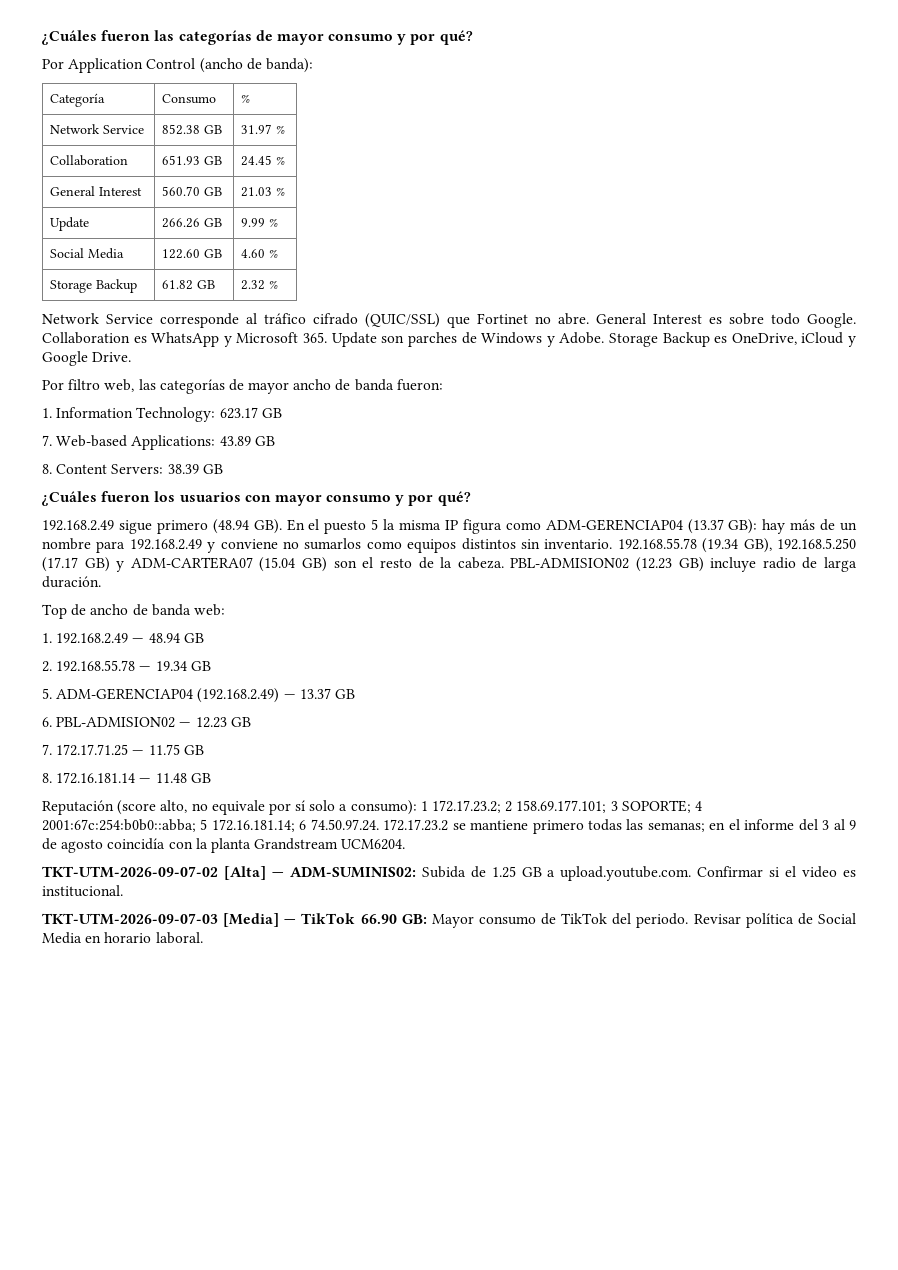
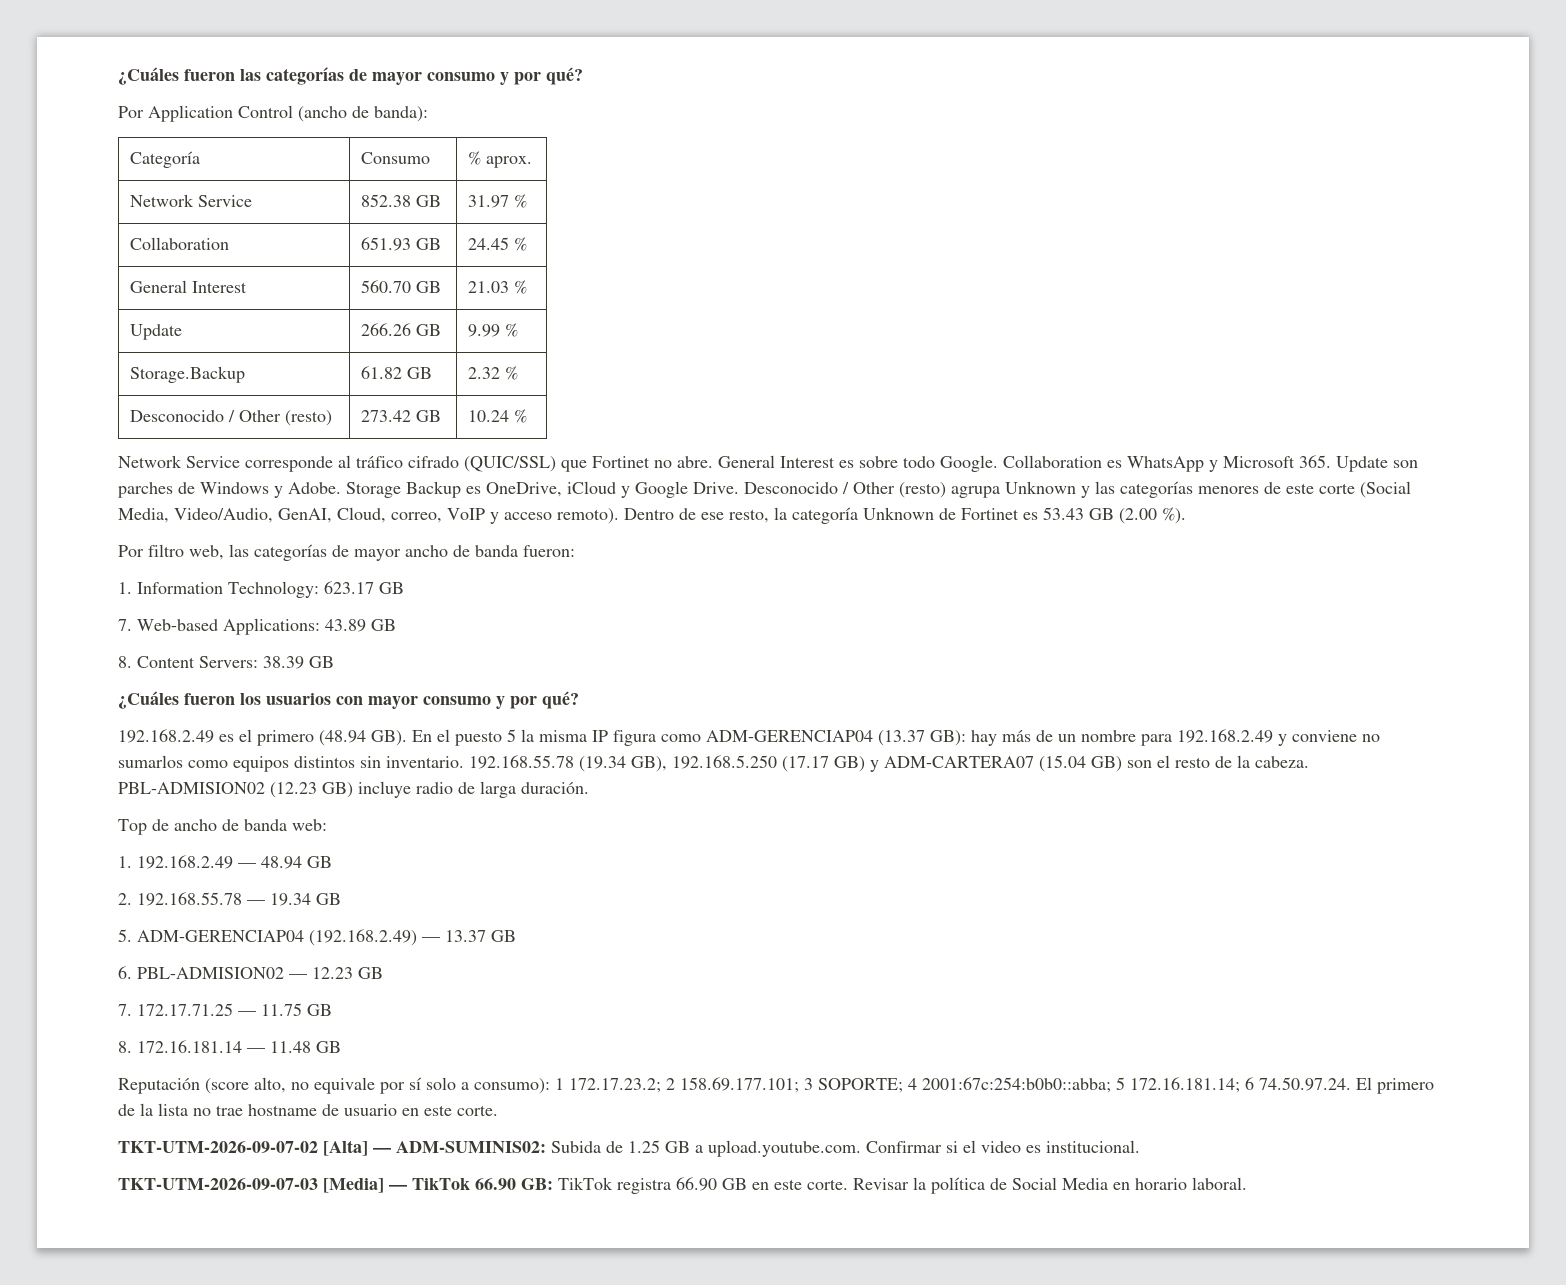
(251, 98) none -> [486,156,533,168] aprox.
[50,248,125,259] [162,249,223,259] [241,249,279,258] [50,279,138,293] [162,280,216,290] [241,280,266,290] Social Media | 122.60 GB | 4.60 % // Storage Backup | 61.82 GB | 2.32 -> [130,366,246,383] [361,366,433,379] [468,366,519,380] [130,410,333,426] [361,410,442,422] [468,410,510,422] Storage.Backup | 61.82 GB | 2.32 % // Desconocido / Other (resto) | 273.42 GB | 10.24
(132, 357) none -> [744,481,1411,498] [118,507,1186,524] Desconocido / Other (resto) agrupa Unknown y las categorías menores de este corte (Social Media, Video/Audio, GenAI, Cloud, correo, VoIP y acceso remoto). Dentro de ese resto, la categoría Unknown de Fortinet es 53.43 GB (2.00 %).
[118,520,152,534] sigue -> [219,729,252,742] es el
[383,819,857,834] [42,838,406,853] 172.17.23.2 se mantiene primero todas las semanas; en el informe del 3 al 9 de agosto coincidía con la planta Grandstream UCM6204. -> [1356,1077,1434,1094] [118,1103,498,1116] El primero de la lista no trae hostname de usuario en este corte.
[431,913,741,928] Mayor consumo de TikTok del periodo. Revisar -> [558,1177,926,1194] TikTok registra 66.90 GB en este corte. Revisar la

